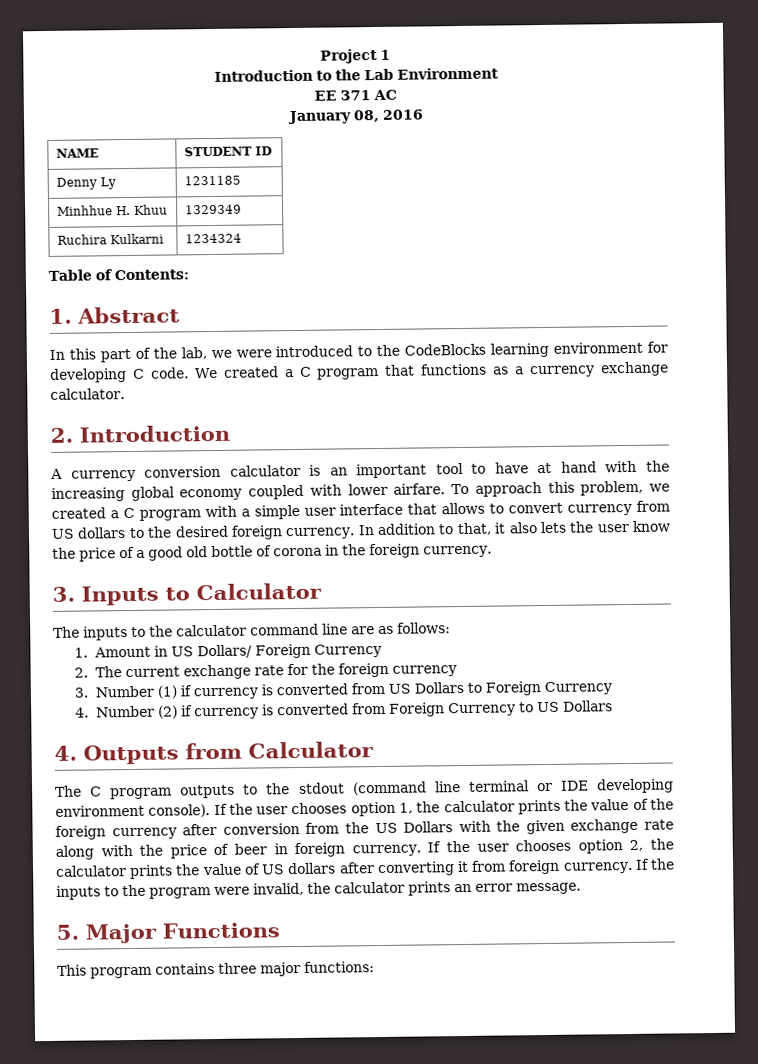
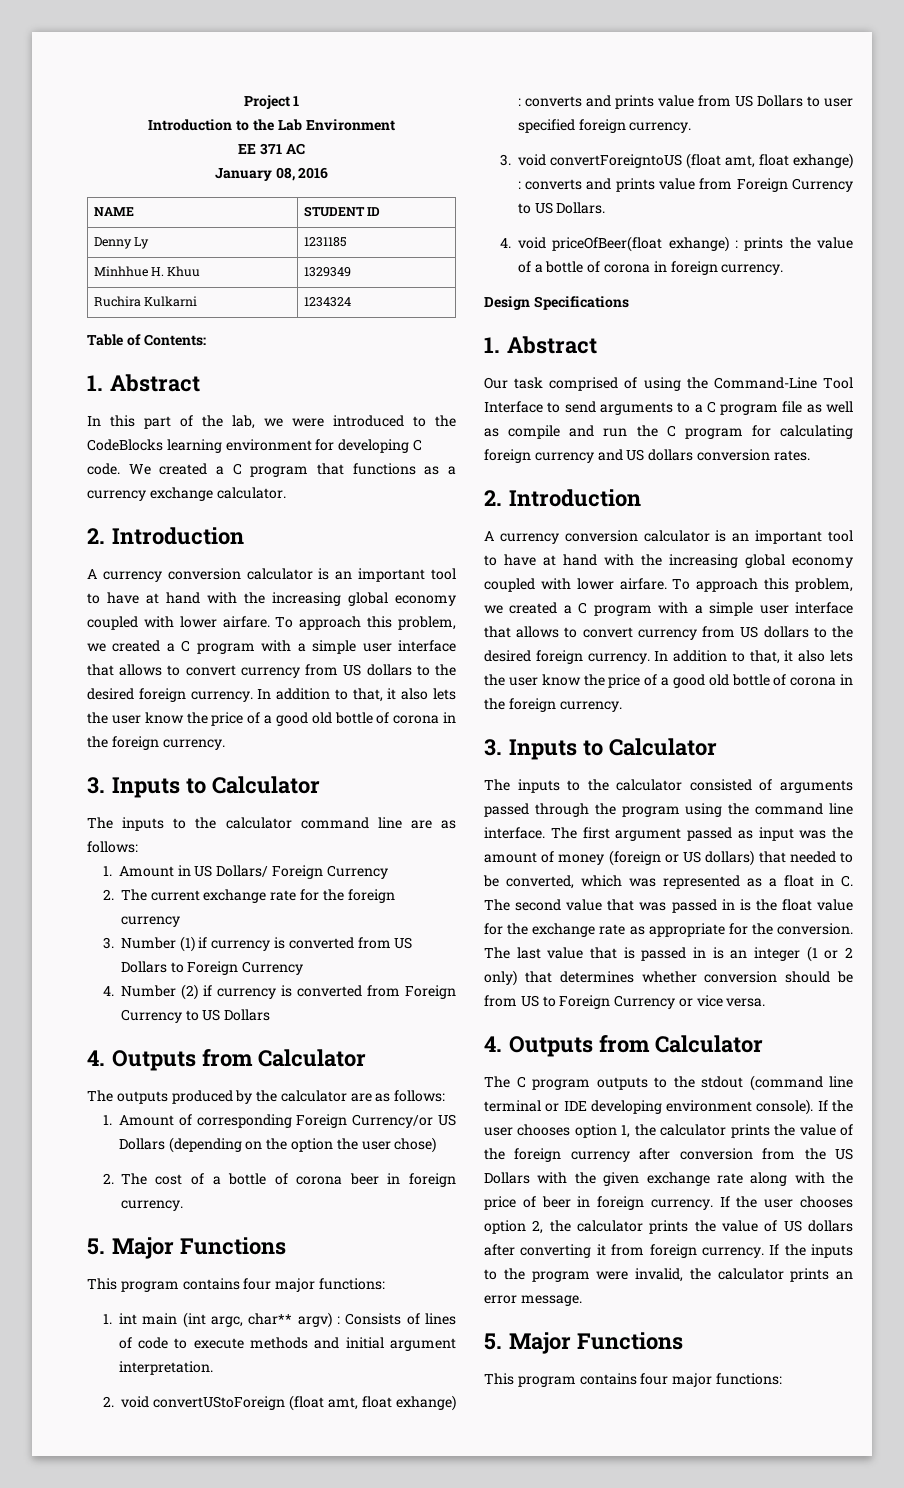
(374, 750) none -> [87,1090,446,1104] [102,1114,457,1128] [118,1137,437,1153] [102,1173,456,1187] [120,1200,183,1211] [87,1237,286,1259] [87,1278,385,1292] [102,1312,456,1328] [118,1337,456,1351] [118,1361,213,1375] [102,1395,456,1411] [517,95,853,109] [517,119,692,133] [499,153,853,169] [517,178,853,192] [517,202,606,214] [499,236,853,252] [517,261,784,275] [484,296,629,310] [484,336,597,354] [484,377,853,391] [484,401,853,415] [484,425,853,439] [484,449,810,463] [484,489,641,507] [484,530,853,544] [484,554,853,568] [484,578,853,592] [484,602,853,616] [484,626,853,640] [484,650,853,664] [484,674,853,688] [484,698,622,712] [484,738,717,760] [484,779,853,793] [484,803,853,817] [484,827,853,841] [484,850,853,866] [483,875,853,889] [484,899,853,913] [484,923,853,937] [484,946,853,962] [484,970,853,986] [484,995,766,1009] [484,1035,763,1057] // The outputs produced by the calculator are as follows: // 1. Amount of corresponding Foreign Currency/or US Dollars (depending on the option the user chose) // 2. The cost of a bottle of corona beer in foreign currency. // 5. Major Functions // This program contains four major functions: // 1. int main (int argc, char** argv) : Consists of lines of code to execute methods and initial argument interpretation. // 2. void convertUStoForeign (float amt, float exhange) : converts and prints value from US Dollars to user specified foreign currency. // 3. void convertForeigntoUS (float amt, float exhange) : converts and prints value from Foreign Currency to US Dollars. // 4. void priceOfBeer(float exhange) : prints the value of a bottle of corona in foreign currency. // Design Specifications // 1. Abstract // Our task comprised of using the Command-Line Tool Interface to send arguments to a C program file as well as compile and run the C program for calculating foreign currency and US dollars conversion rates. // 2. Introduction // A currency conversion calculator is an important tool to have at hand with the increasing global economy coupled with lower airfare. To approach this problem, we created a C program with a simple user interface that allows to convert currency from US dollars to the desired foreign currency. In addition to that, it also lets the user know the price of a good old bottle of corona in the foreign currency. // 3. Inputs to Calculator // The inputs to the calculator consisted of arguments passed through the program using the command line interface. The first argument passed as input was the amount of money (foreign or US dollars) that needed to be converted, which was represented as a float in C. The second value that was passed in is the float value for the exchange rate as appropriate for the conversion. The last value that is passed in is an integer (1 or 2 only) that determines whether conversion should be from US to Foreign Currency or vice versa. // 4. Outputs from Calculator
[218,962,257,974] three -> [640,1373,669,1385] four

